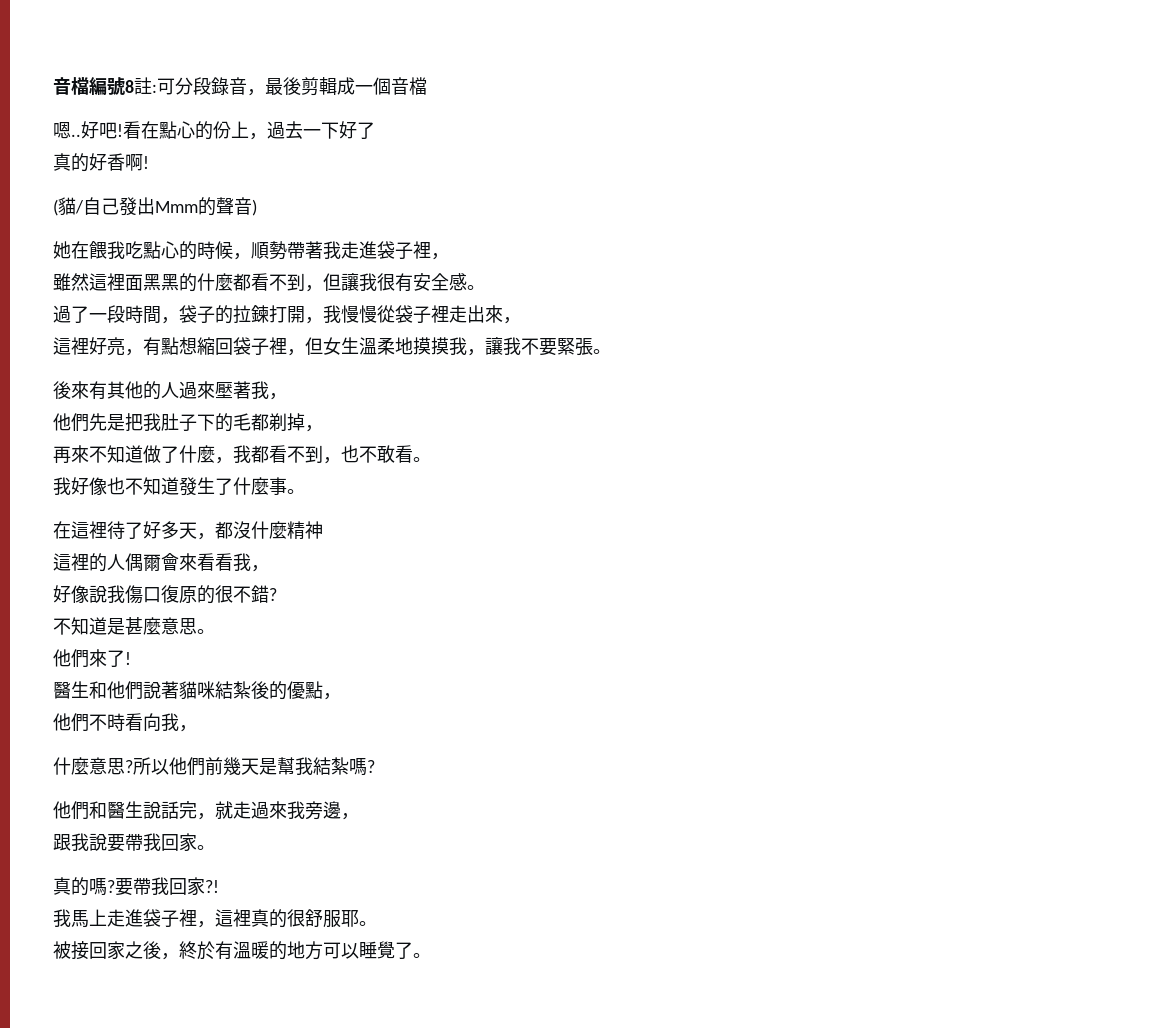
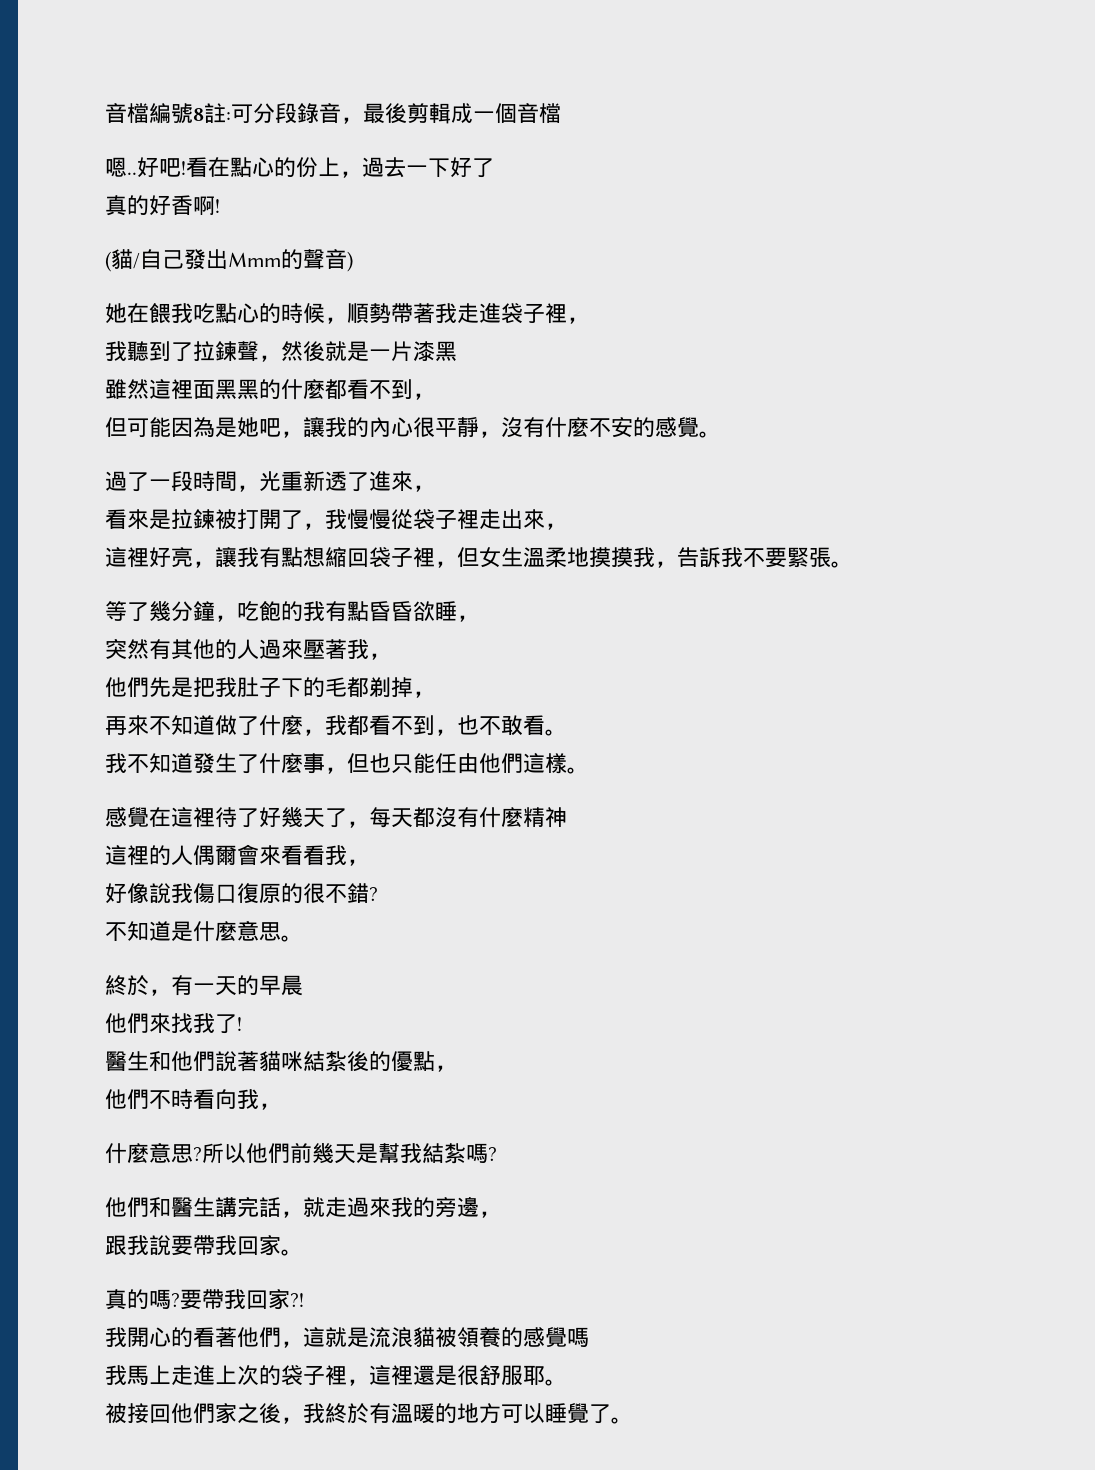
(449, 256) none -> [105,341,457,362] // 我聽到了拉鍊聲，然後就是一片漆黑
[323,273,485,292] [53,305,305,324] 但讓我很有安全感。 // 過了一段時間，袋子的拉鍊打開 -> [105,417,721,438] [105,470,435,492] [105,509,303,530] // 但可能因為是她吧，讓我的內心很平靜，沒有什麼不安的感覺。 // 過了一段時間，光重新透了進來， // 看來是拉鍊被打開了
(143, 352) none -> [215,547,259,567] 讓我
[485,337,503,355] 讓 -> [677,547,721,568] 告訴
[53,381,89,399] 後來 -> [105,601,479,622] [105,638,149,659] 等了幾分鐘，吃飽的我有點昏昏欲睡， // 突然
[71,477,125,495] 好像也 -> (127, 763) none
[287,489,305,494] 。 // -> [325,752,589,774] [105,807,149,827] ，但也只能任由他們這樣。 // 感覺
[161,521,251,540] 多天，都沒 -> [281,807,479,828] 幾天了，每天都沒有
[125,617,143,635] 甚 -> [193,921,215,942] 什
(215, 631) none -> [105,975,303,996] // 終於，有一天的早晨
(107, 658) none -> [171,1013,215,1033] 找我
[143,801,197,819] 說話完 -> [215,1196,281,1217] 講完話
(305, 810) none -> [413,1197,435,1217] 的
(219, 886) none -> [105,1326,589,1348] // 我開心的看著他們，這就是流浪貓被領養的感覺嗎
(143, 918) none -> [215,1365,281,1385] 上次的
[251,909,287,928] 真的 -> [413,1365,457,1385] 還是
(107, 950) none -> [171,1403,215,1423] 他們
(179, 956) none -> [303,1403,325,1423] 我

